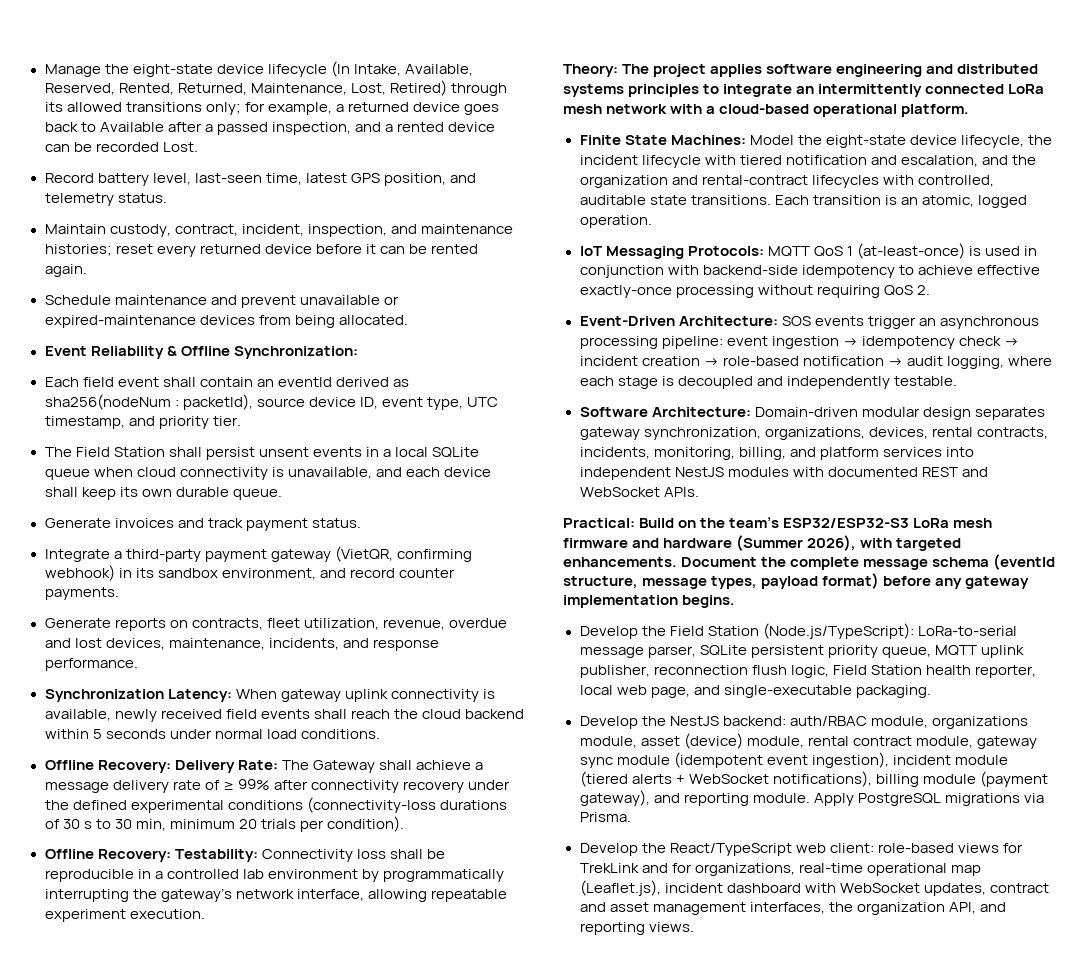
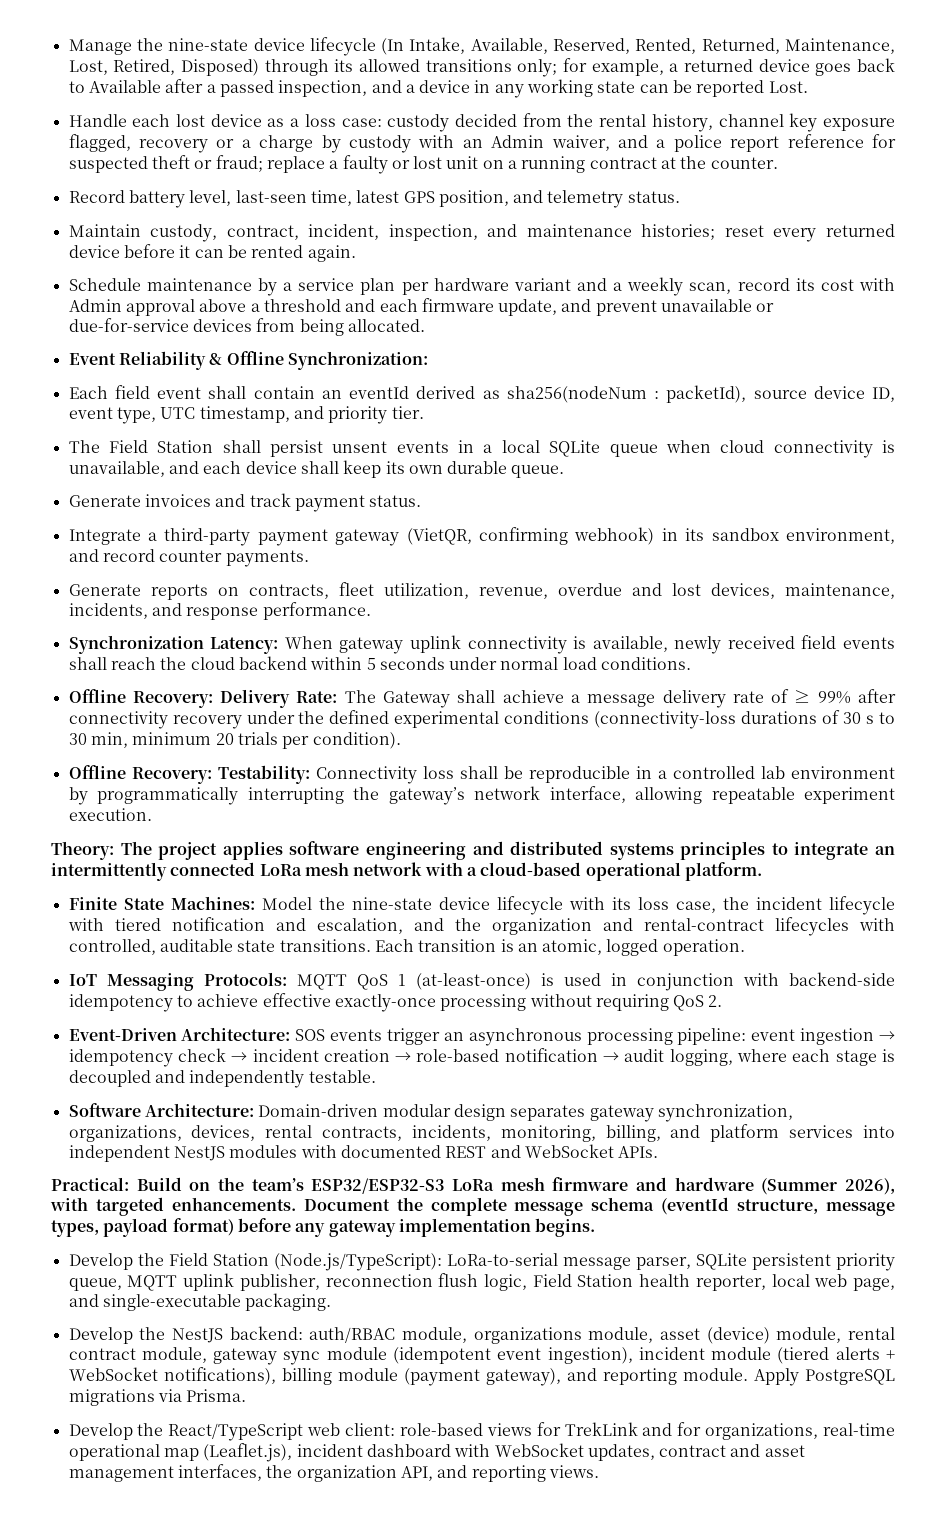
[132,64,213,77] eight-state -> [168,38,249,51] nine-state
[389,80,447,96] Retired) -> [113,59,259,76] Retired, Disposed)
[396,122,496,132] [44,142,159,152] rented device can be recorded -> [419,79,765,98] device in any working state can be reported
(198, 147) none -> [68,113,895,132] [68,134,896,153] [68,155,778,174] // Handle each lost device as a loss case: custody decided from the rental history, channel key exposure flagged, recovery or a charge by custody with an Admin waiver, and a police report reference for suspected theft or fraud; replace a faulty or lost unit on a running contract at the counter.
(207, 300) none -> [257,277,895,296] [68,298,558,316] by a service plan per hardware variant and a weekly scan, record its cost with Admin approval above a threshold and each firmware update,
[44,315,196,328] expired-maintenance -> [68,318,189,332] due-for-service
[825,135,1024,148] eight-state device lifecycle, -> [351,896,716,915] nine-state device lifecycle with its loss case,

